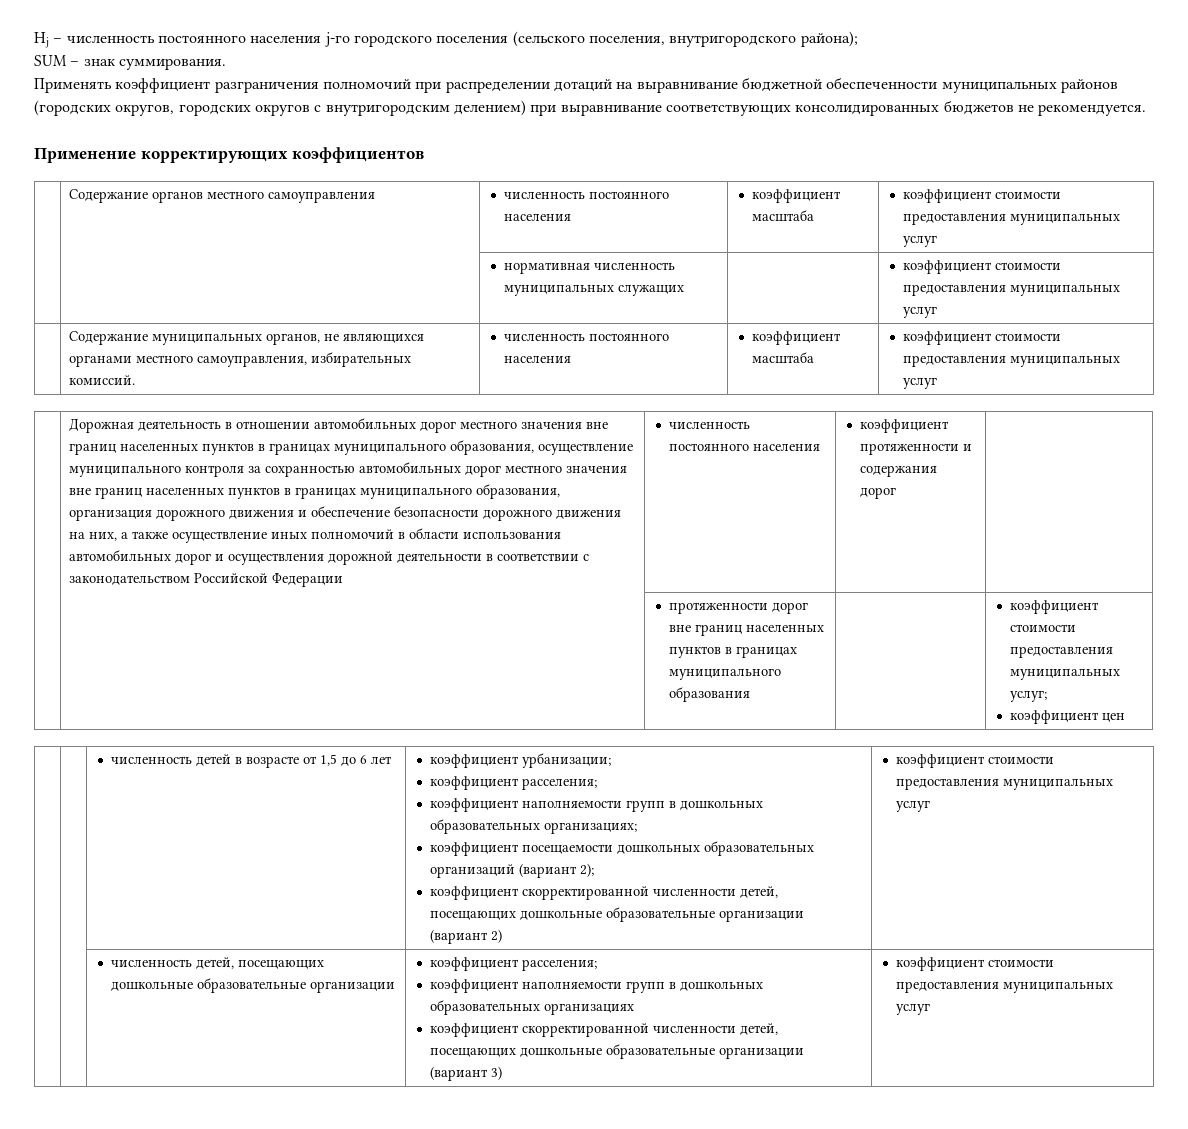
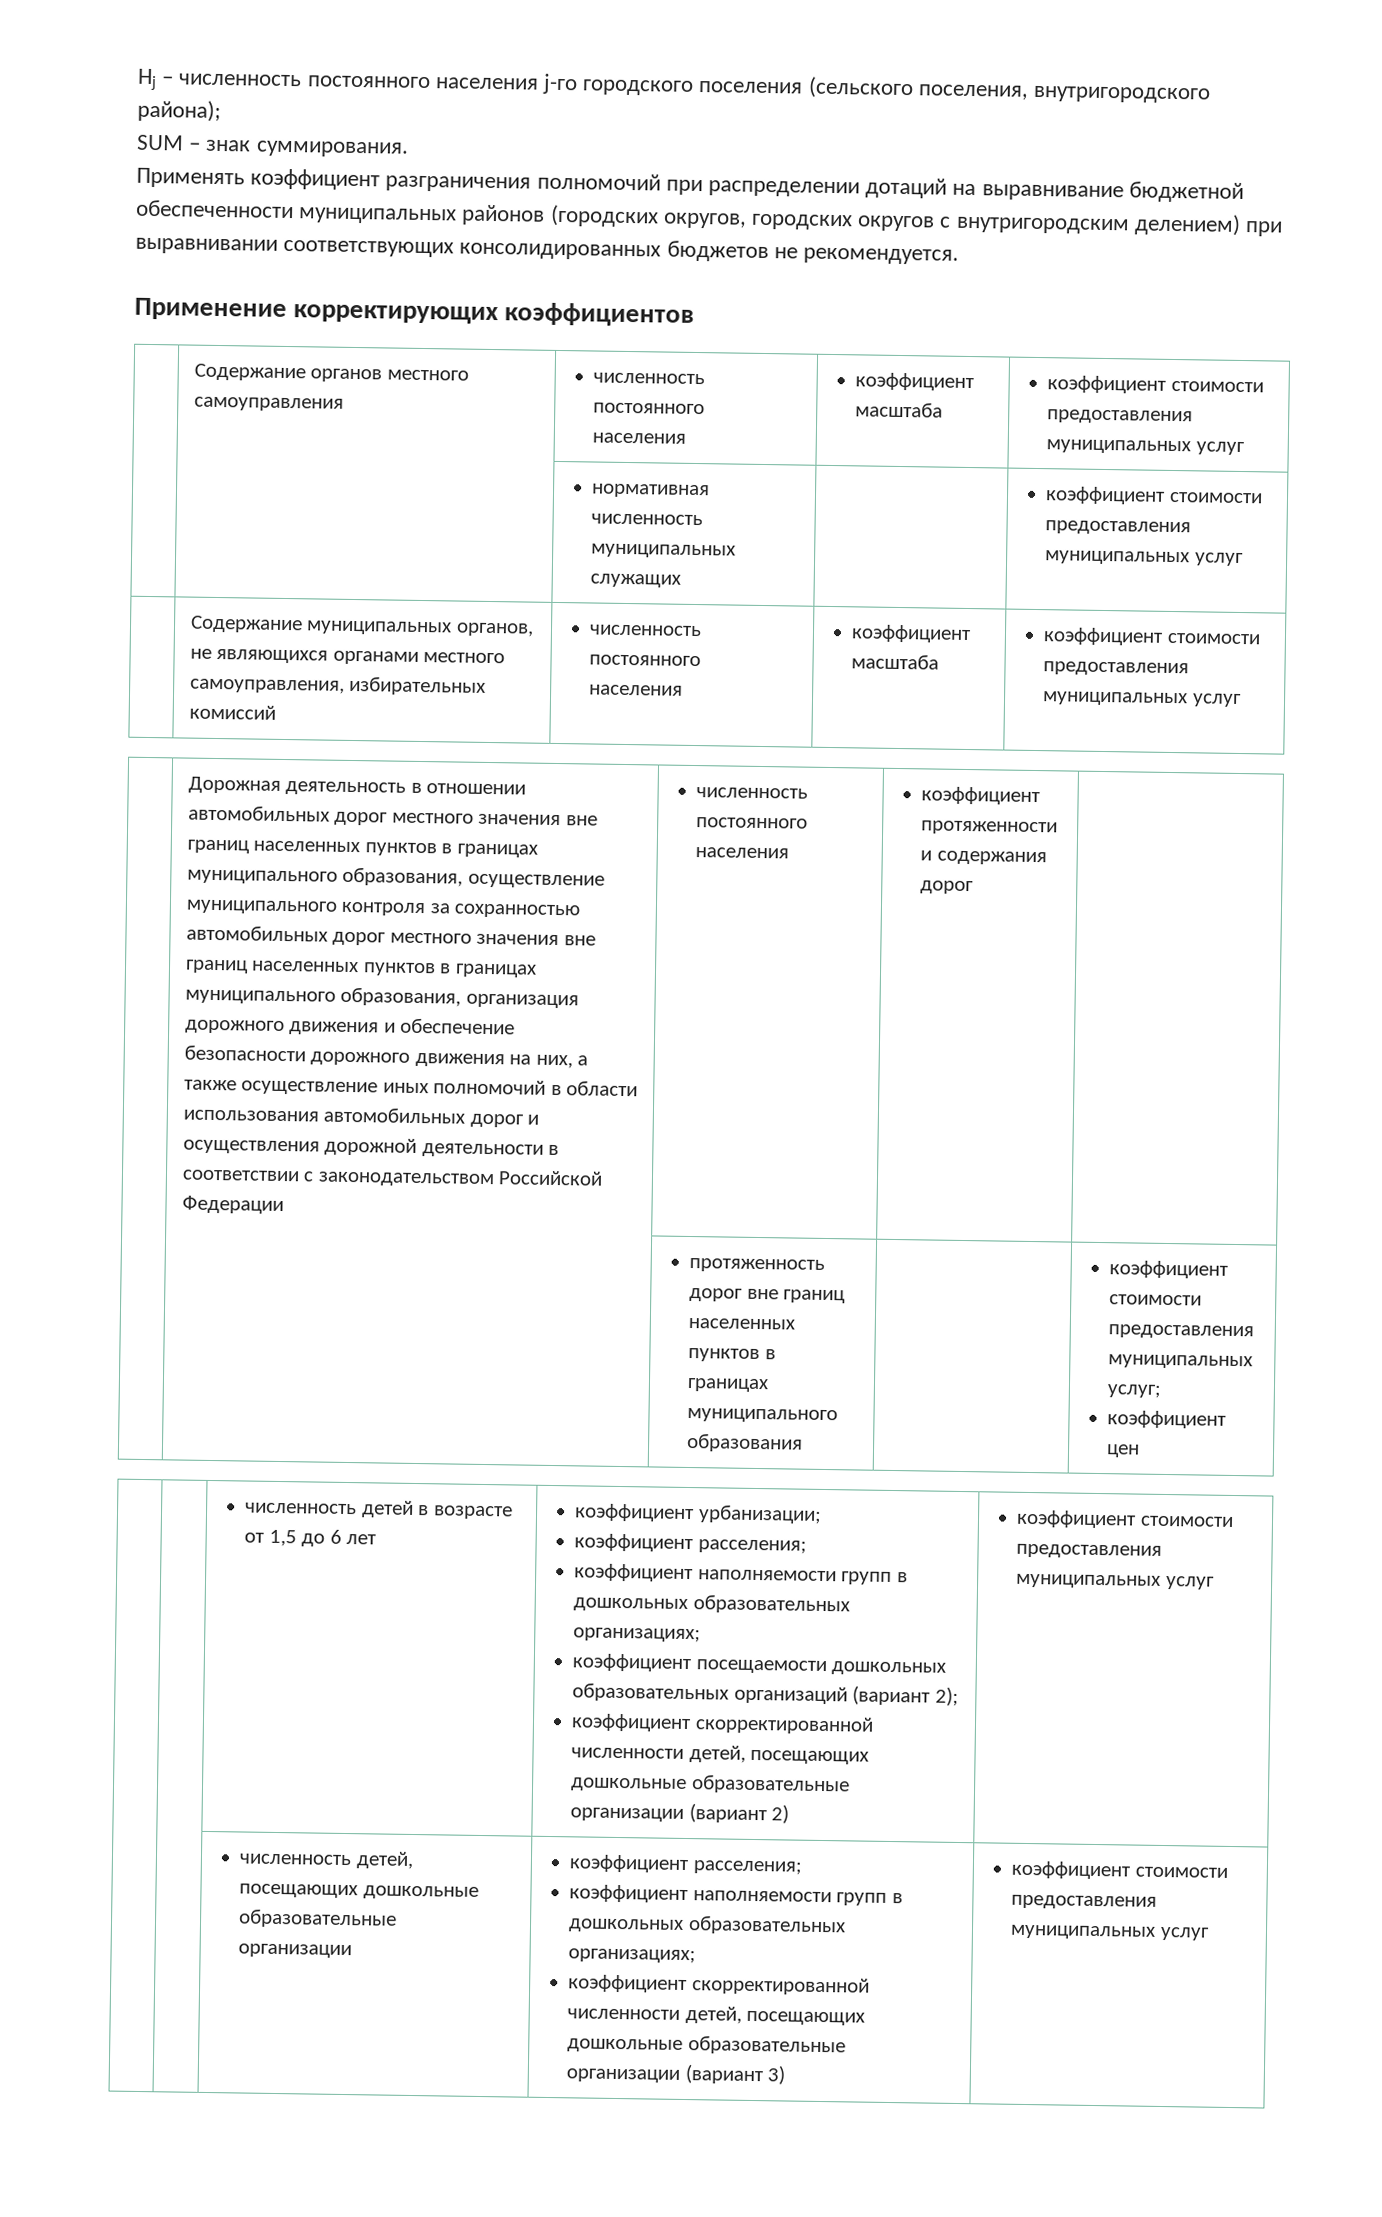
[560,104,662,116] выравнивание -> [135,237,278,255] выравнивании
[69,375,136,385] комиссий. -> [188,704,276,720] комиссий
[669,602,769,614] протяженности -> [689,1257,826,1273] протяженность
[544,1003,635,1015] организациях -> [568,1948,697,1964] организациях;

